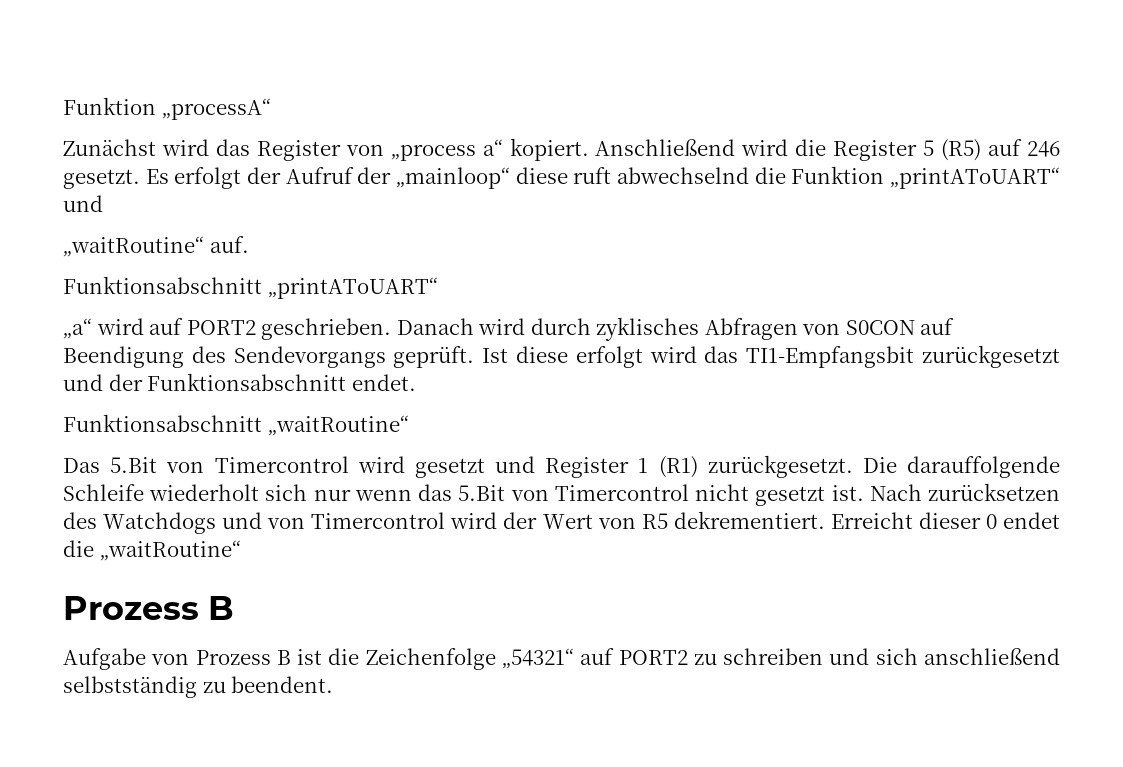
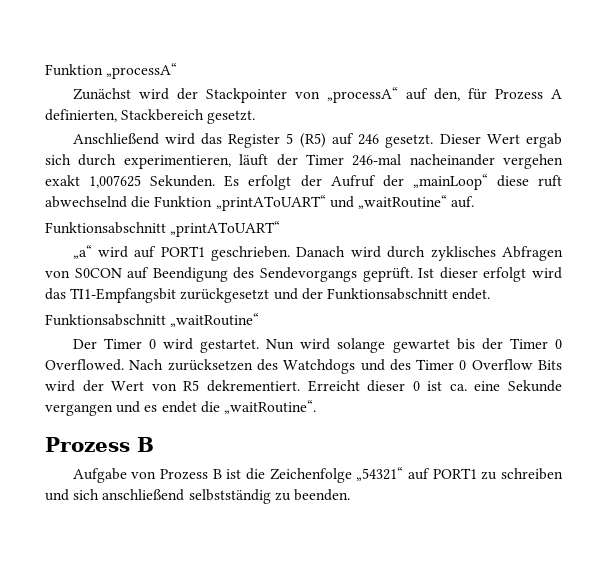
[215,138,589,161] das Register von „process a“ kopiert. -> [176,87,562,103] [45,109,256,124] der Stackpointer von „processA“ auf den, für Prozess A definierten, Stackbereich gesetzt. //
[795,139,827,156] die -> [200,133,222,145] das
(140, 179) none -> [439,133,562,148] [45,154,563,169] [45,175,216,188] Dieser Wert ergab sich durch experimentieren, läuft der Timer 246-mal nacheinander vergehen exakt 1,007625 Sekunden.
[396,167,510,189] „mainloop“ -> [412,174,488,190] „mainLoop“
(103, 203) // -> (354, 202) none
[186,320,256,335] PORT2 -> [160,246,205,257] PORT1
[516,346,568,363] diese -> [439,267,478,279] dieser
[63,455,1060,478] [63,484,864,506] Das 5.Bit von Timercontrol wird gesetzt und Register 1 (R1) zurückgesetzt. Die darauffolgende Schleife wiederholt sich nur wenn das 5.Bit von Timercontrol nicht gesetzt ist. -> [72,338,562,353] [45,359,124,371] Der Timer 0 wird gestartet. Nun wird solange gewartet bis der Timer 0 Overflowed.
[267,512,446,529] von Timercontrol -> [389,359,563,371] des Timer 0 Overflow Bits
(997, 521) none -> [427,380,562,392] [45,401,158,416] ist ca. eine Sekunde vergangen und es
[99,540,241,561] „waitRoutine“ -> [223,400,316,414] „waitRoutine“.
[618,650,688,665] PORT2 -> [432,468,477,479] PORT1
[231,676,334,693] beendent. -> [293,489,350,501] beenden.

